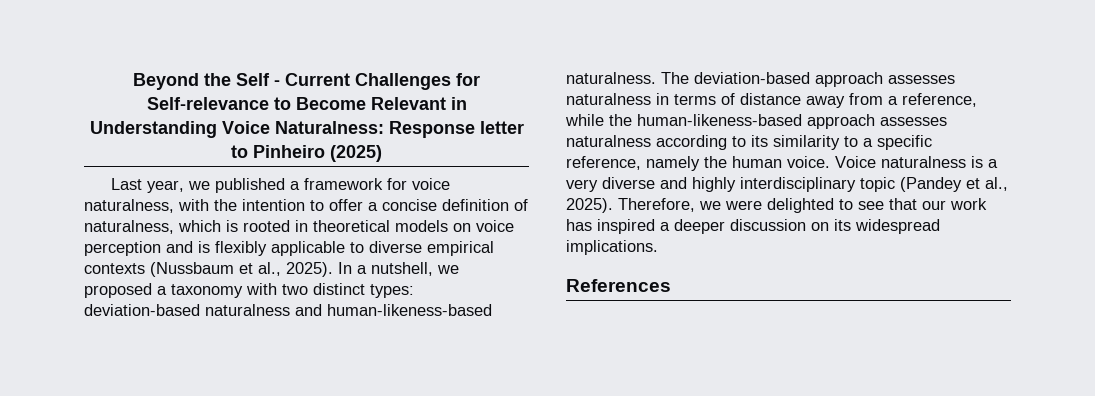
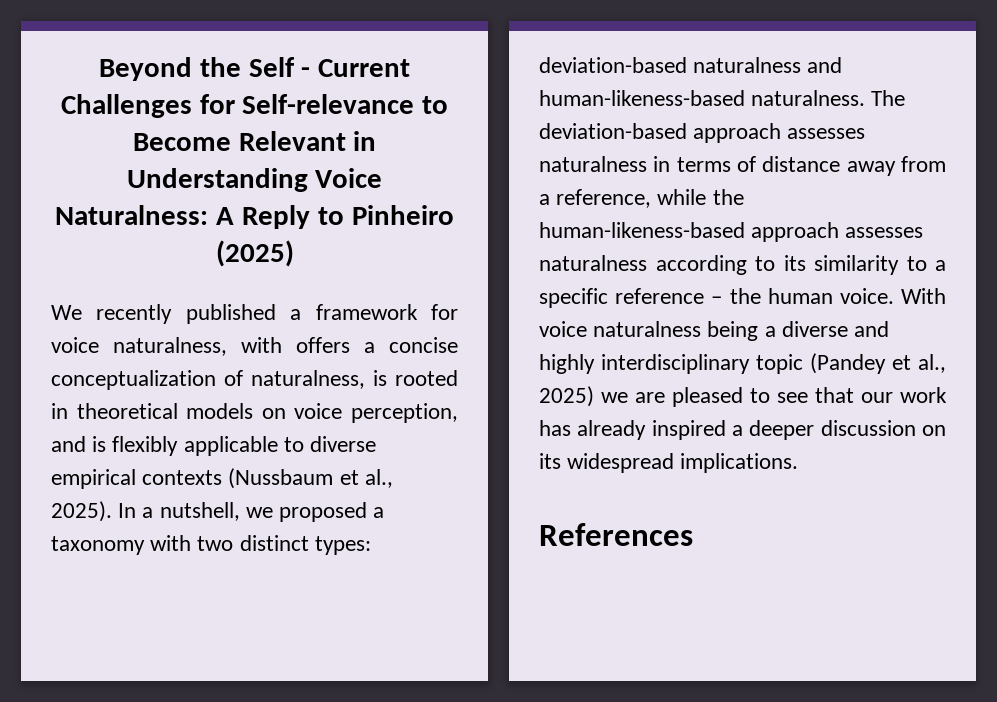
[388,121,524,138] Response letter -> [216,205,310,229] A Reply
[111,178,211,193] Last year, we -> [51,304,173,324] We recently
[214,199,363,211] the intention to offer -> [296,337,350,353] offers
[442,199,509,211] definition -> [51,370,216,390] conceptualization
[178,220,221,232] which -> (365, 379) none
[84,241,161,256] perception -> [351,403,458,423] perception,
[566,156,700,171] reference, namely -> [615,288,723,304] reference –
[835,156,998,168] [566,179,598,192] Voice naturalness is a very -> [901,288,946,304] [539,321,776,341] With voice naturalness being a
[566,198,834,213] 2025). Therefore, we were delighted -> [539,386,743,407] 2025) we are pleased
(592, 225) none -> [577,420,647,440] already

